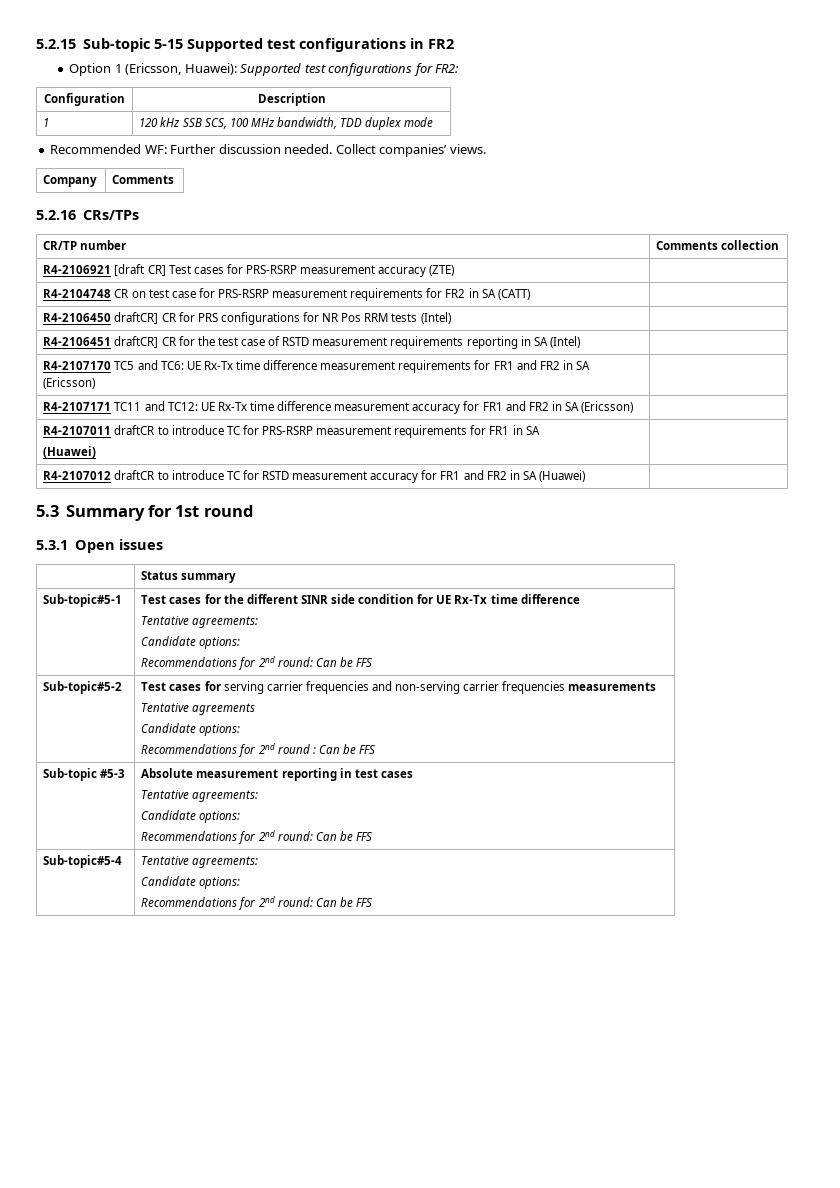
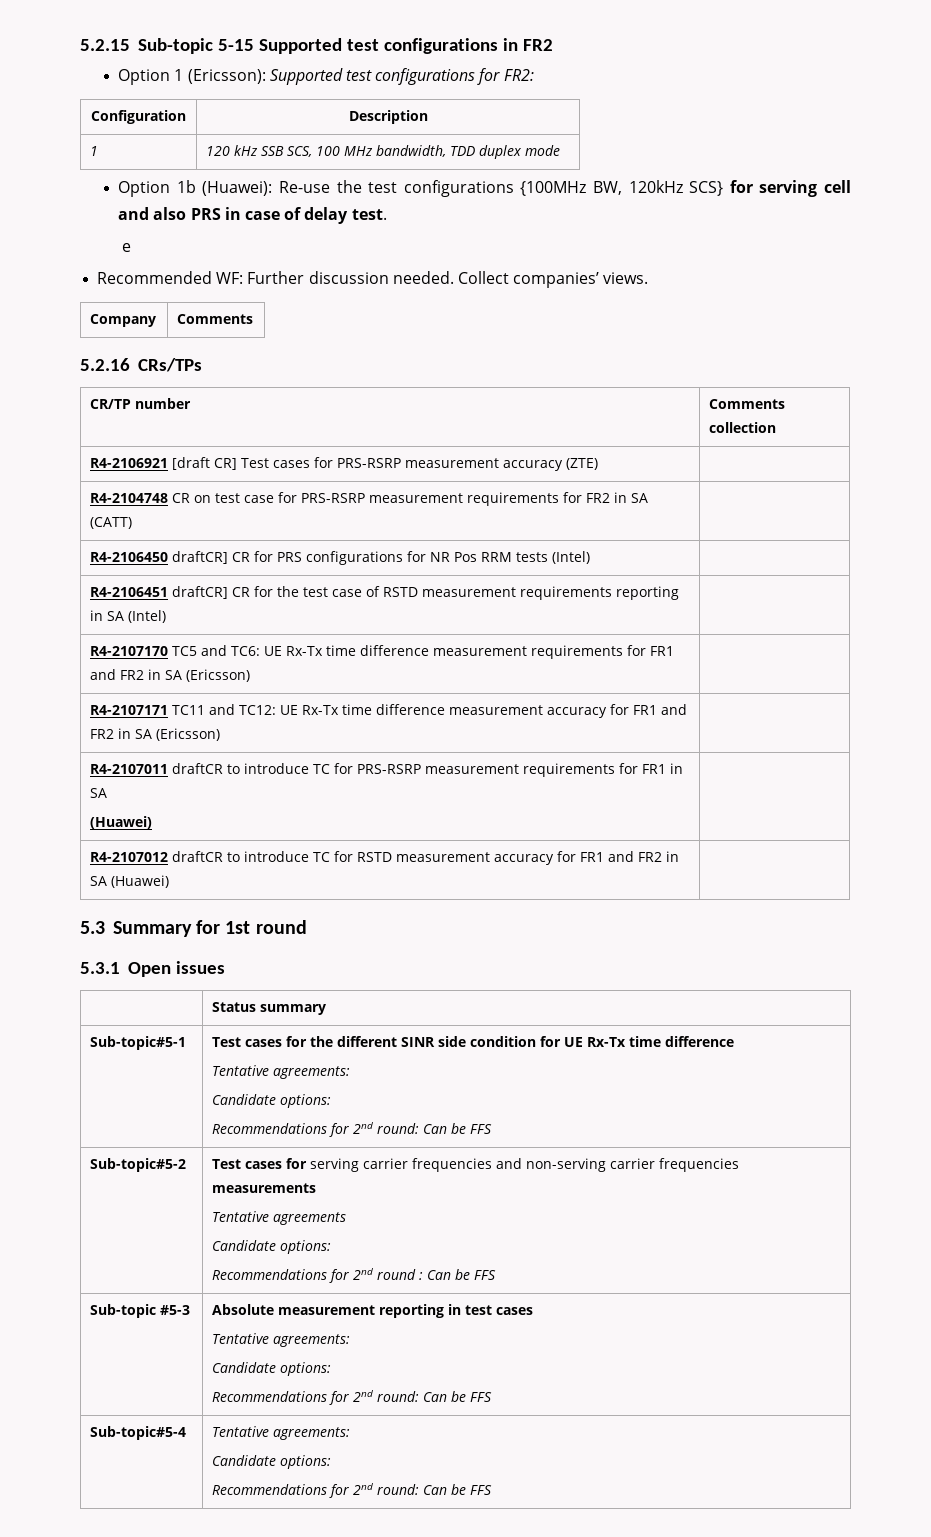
[125,63,237,75] (Ericsson, Huawei): -> [187,69,266,84] (Ericsson):
(434, 122) none -> [118,180,852,197] [118,207,387,224] [122,243,132,252] // Option 1b (Huawei): Re-use the test configurations {100MHz BW, 120kHz SCS} for serving cell and also PRS in case of delay test. // e

